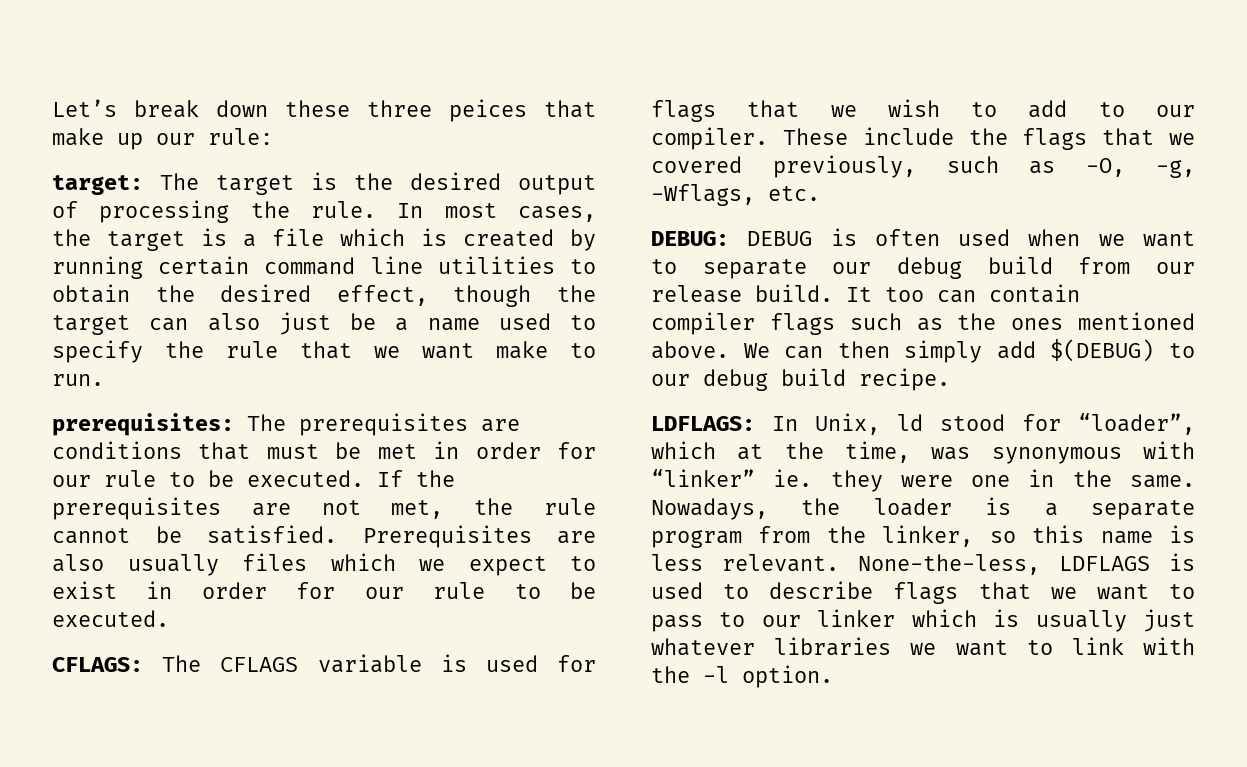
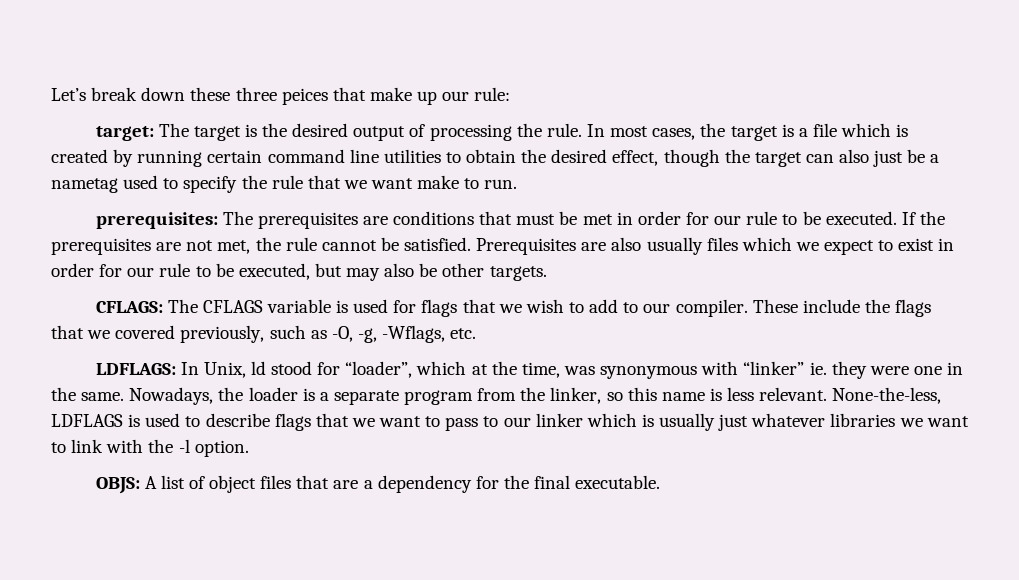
[427,318,480,331] name -> [51,178,118,193] nametag
[52,610,169,627] executed. -> [238,263,547,281] executed, but may also be other targets.
[651,228,1195,247] [651,256,1195,279] [651,284,1080,303] [651,312,1195,335] [651,339,1195,363] [651,368,950,391] // DEBUG: DEBUG is often used when we want to separate our debug build from our release build. It too can contain compiler flags such as the ones mentioned above. We can then simply add $(DEBUG) to our debug build recipe. -> (477, 333) none
(833, 676) none -> [95,475,661,494] // OBJS: A list of object files that are a dependency for the final executable.

